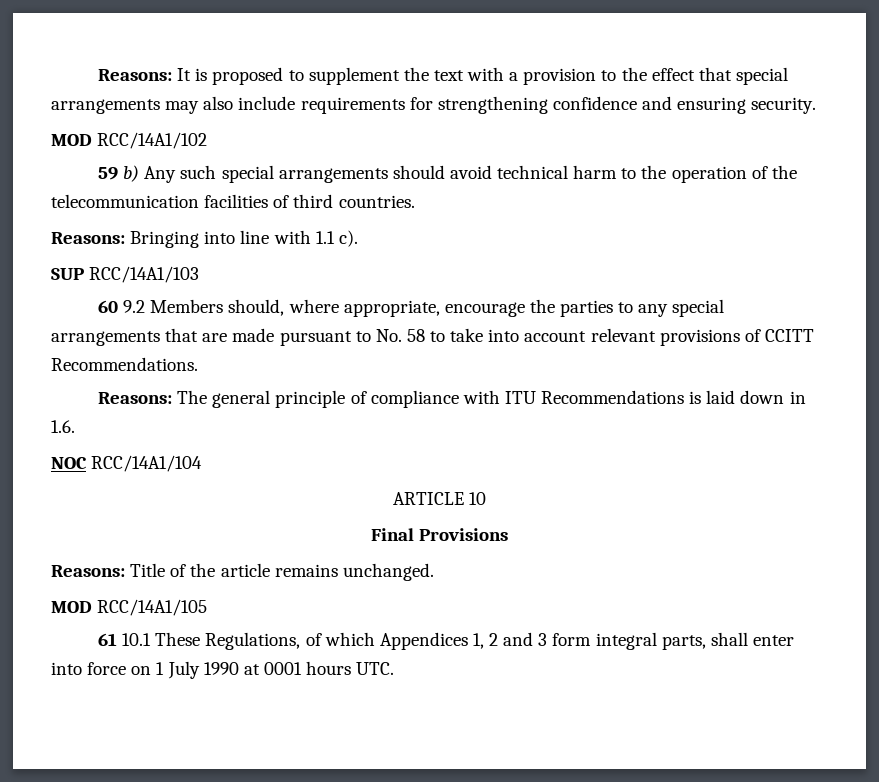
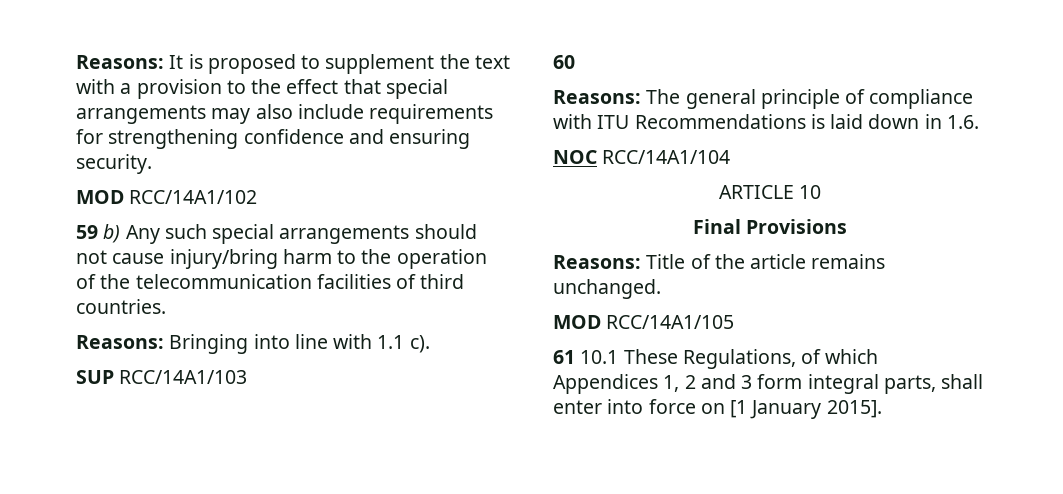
[449,165,569,179] avoid technical -> [76,249,278,269] not cause injury/bring
[123,299,725,317] [51,328,814,346] [51,357,198,371] 9.2 Members should, where appropriate, encourage the parties to any special arrangements that are made pursuant to No. 58 to take into account relevant provisions of CCITT Recommendations. -> (575, 62) none
[156,661,395,679] 1 July 1990 at 0001 hours UTC. -> [730,400,882,419] [1 January 2015].

